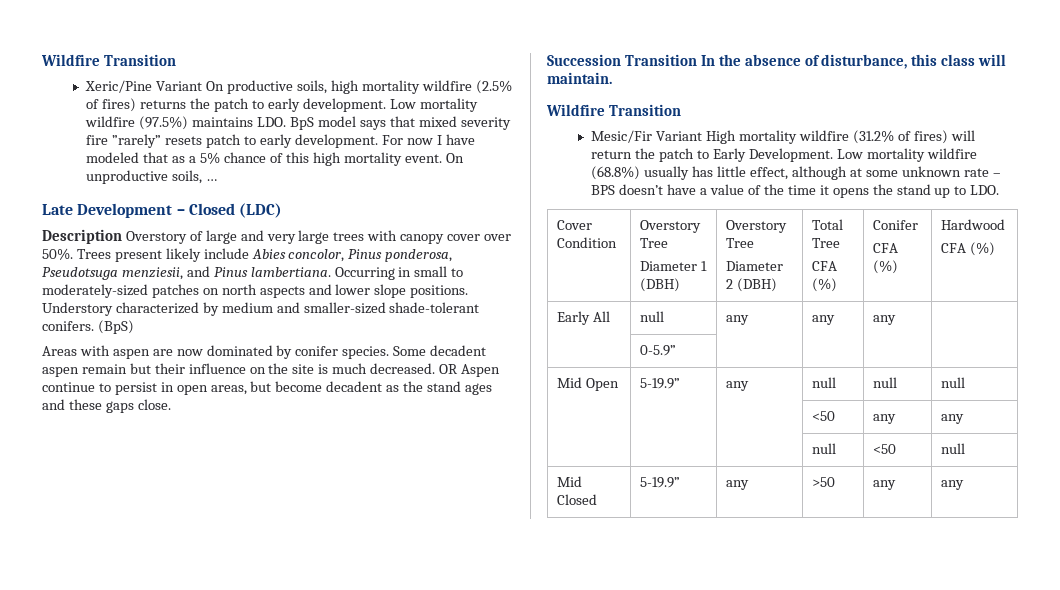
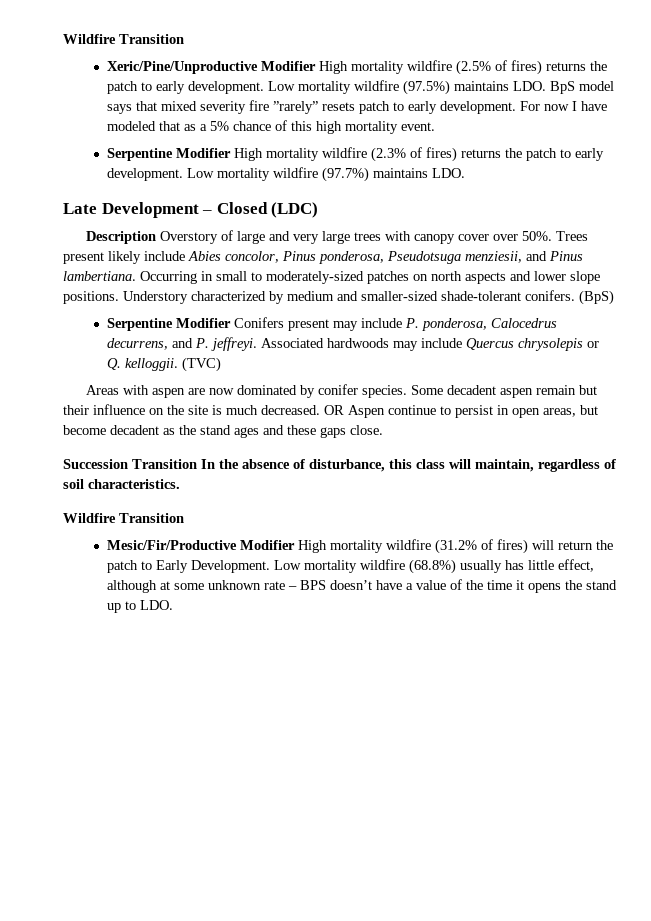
[41,54,176,66] [85,80,360,94] Wildfire Transition // Xeric/Pine Variant On productive soils, high -> [63,34,184,44] [107,61,349,74] Wildfire Transition // Xeric/Pine/Unproductive Modifier High
[445,153,464,163] [86,170,218,184] On unproductive soils, … -> [107,147,605,162] [107,167,466,182] // Serpentine Modifier High mortality wildfire (2.3% of fires) returns the patch to early development. Low mortality wildfire (97.7%) maintains LDO.
(134, 327) none -> [107,317,558,331] [107,337,600,351] [107,357,222,372] // Serpentine Modifier Conifers present may include P. ponderosa, Calocedrus decurrens, and P. jeffreyi. Associated hardwoods may include Quercus chrysolepis or Q. kelloggii. (TVC)
[547,72,612,84] [546,104,681,116] [591,130,703,143] maintain. // Wildfire Transition // Mesic/Fir Variant -> [475,459,616,472] [63,479,180,489] [63,513,184,523] [107,540,296,550] maintain, regardless of soil characteristics. // Wildfire Transition // Mesic/Fir/Productive Modifier
[557,220,593,230] [557,237,618,248] [640,220,702,233] [640,238,669,248] [640,261,708,271] [640,278,681,292] [726,220,788,233] [726,238,755,248] [726,261,784,271] [726,278,778,292] [812,219,844,230] [812,238,841,248] [812,261,838,271] [812,278,838,292] [873,220,919,230] [873,243,899,253] [873,260,899,274] [941,219,1006,230] [941,242,996,256] [557,311,611,325] [640,311,665,322] [726,315,750,325] [812,315,836,325] [873,315,897,325] [640,345,677,356] [557,377,620,391] [640,378,681,389] [726,381,750,391] [812,377,837,388] [873,377,898,388] [941,377,966,388] [812,411,836,421] [873,414,897,424] [941,414,965,424] [812,443,837,454] [873,444,897,454] [941,443,966,454] [557,476,583,487] [557,494,598,505] [640,477,681,488] [726,480,750,490] [812,477,836,487] [873,480,897,490] [941,480,965,490] // Cover Condition | Overstory Tree // Diameter 1 (DBH) | Overstory Tree // Diameter 2 (DBH) | Total Tree // CFA (%) | Conifer // CFA (%) | Hardwood // CFA (%) // Early All | null | any | any | any | // | 0-5.9” | | | | // Mid Open | 5-19.9” | any | null | null | null // | | | <50 | any | any // | | | null | <50 | null // Mid Closed | 5-19.9” | any | >50 | any | any -> (174, 605) none

